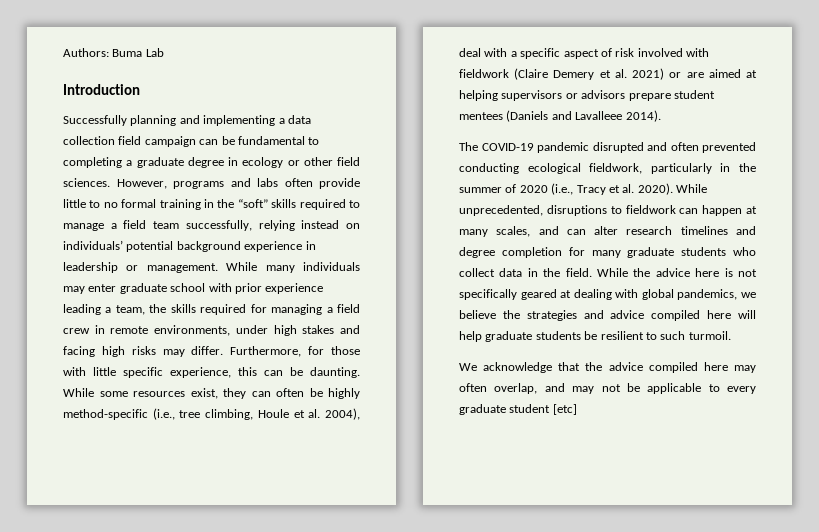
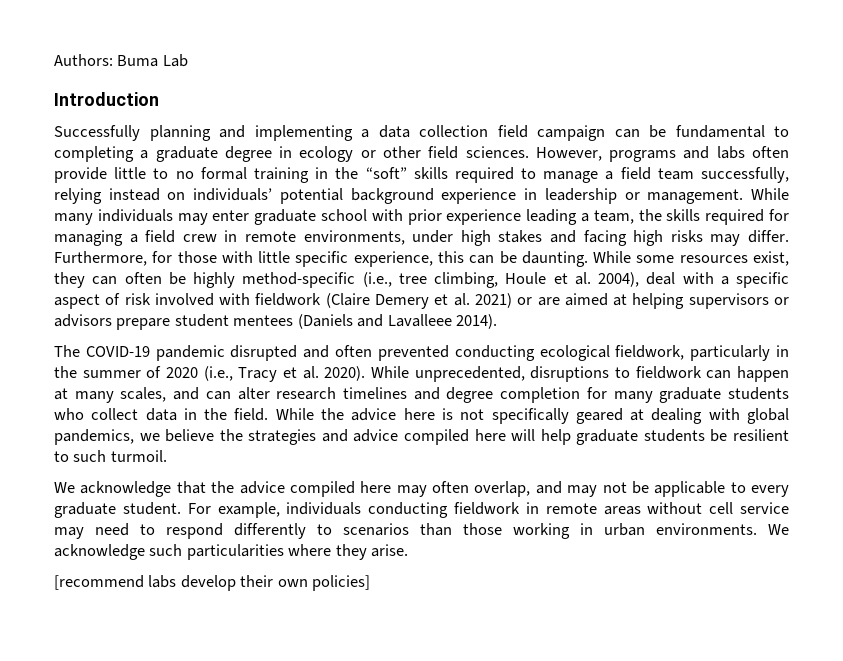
[509,404,577,415] student [etc] -> [122,502,790,518] [54,523,789,539] [54,544,409,560] [54,575,371,591] student. For example, individuals conducting fieldwork in remote areas without cell service may need to respond differently to scenarios than those working in urban environments. We acknowledge such particularities where they arise. // [recommend labs develop their own policies]

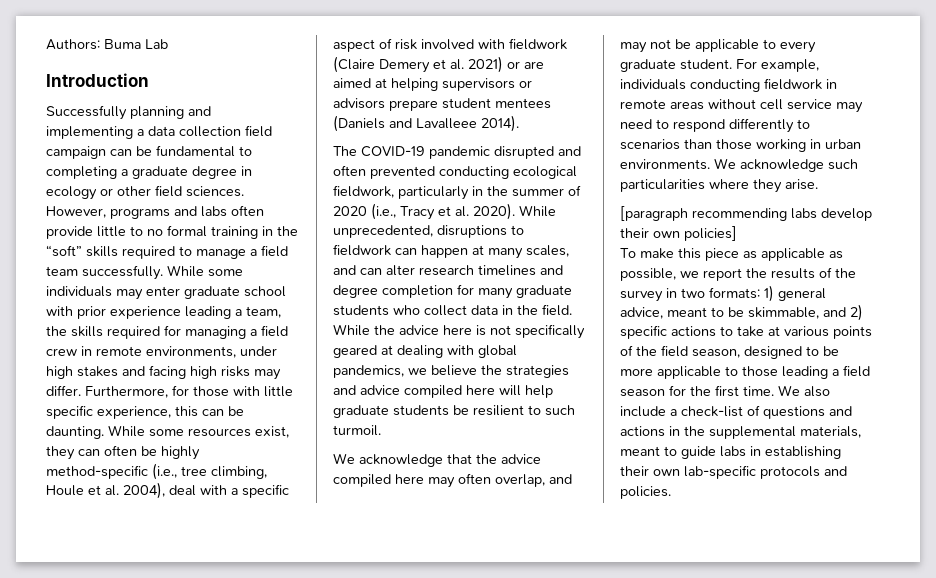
[701,167,789,183] [54,188,790,204] [54,213,93,225] successfully, relying instead on individuals’ potential background experience in leadership or management. While many -> [82,265,243,280] successfully. While some
[54,575,144,590] [recommend -> [620,206,787,221] [paragraph recommending
(371, 583) none -> [620,248,843,261] [620,267,856,281] [620,285,826,302] [620,304,863,321] [620,325,872,339] [620,345,839,359] [620,365,870,379] [620,385,830,397] [620,405,852,419] [620,426,861,439] [620,446,841,459] [620,465,847,479] [620,486,671,499] // To make this piece as applicable as possible, we report the results of the survey in two formats: 1) general advice, meant to be skimmable, and 2) specific actions to take at various points of the field season, designed to be more applicable to those leading a field season for the first time. We also include a check-list of questions and actions in the supplemental materials, meant to guide labs in establishing their own lab-specific protocols and policies.

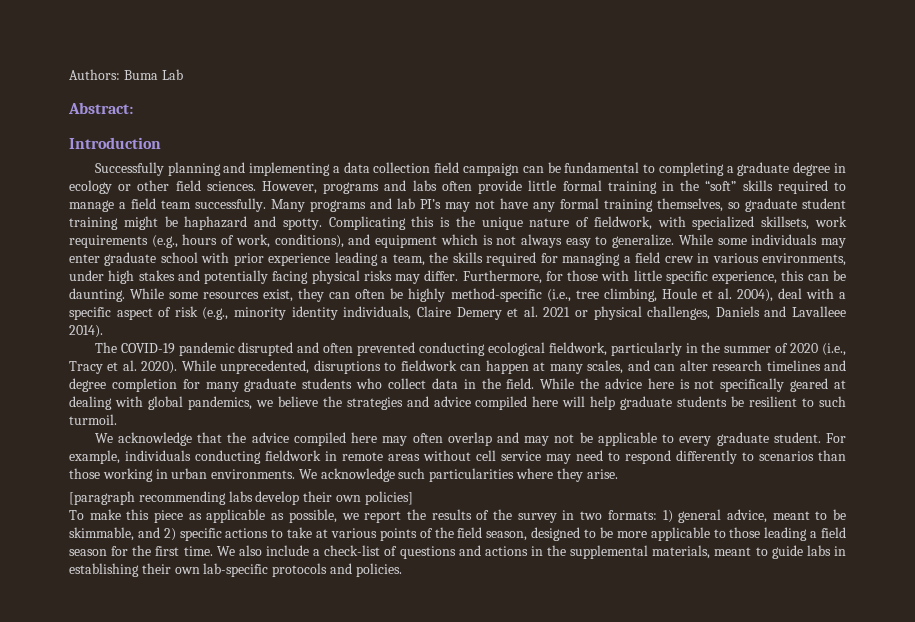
(168, 44) none -> [68,102,133,114] // Abstract:
[130,226,163,236] to no -> (557, 185) none
(163, 272) none -> [271,198,846,212] [69,216,847,230] [69,234,675,248] Many programs and lab PI’s may not have any formal training themselves, so graduate student training might be haphazard and spotty. Complicating this is the unique nature of fieldwork, with specialized skillsets, work requirements (e.g., hours of work, conditions), and equipment which is not always easy to generalize.
[96,346,142,356] remote -> [712,253,759,263] various
[149,365,217,379] facing high -> [204,270,360,284] potentially facing physical
[421,38,567,50] [333,56,544,73] [333,78,532,91] [333,98,551,111] [333,115,385,132] involved with fieldwork (Claire Demery et al. 2021) or are aimed at helping supervisors or advisors prepare student mentees (Daniels -> [202,306,760,320] (e.g., minority identity individuals, Claire Demery et al. 2021 or physical challenges, Daniels
[495,474,545,487] overlap, -> [447,432,492,446] overlap

